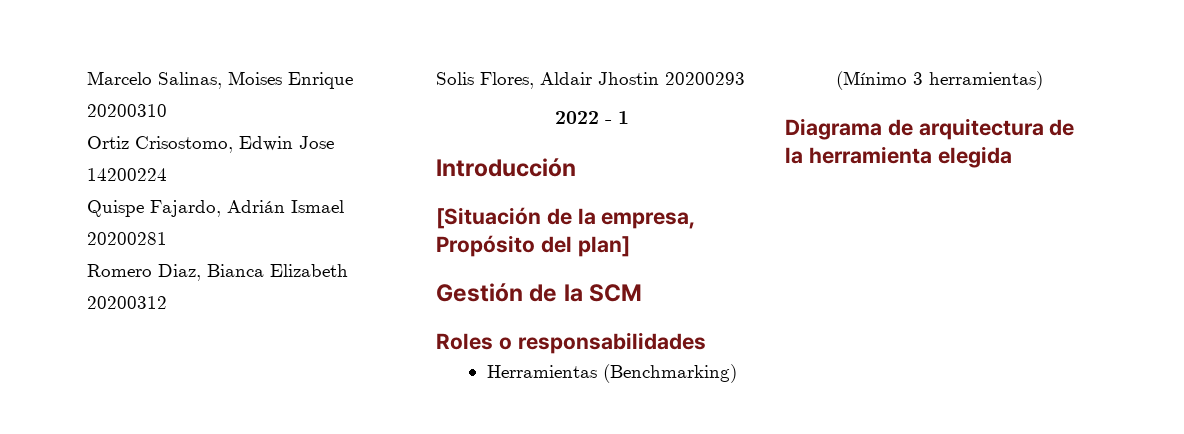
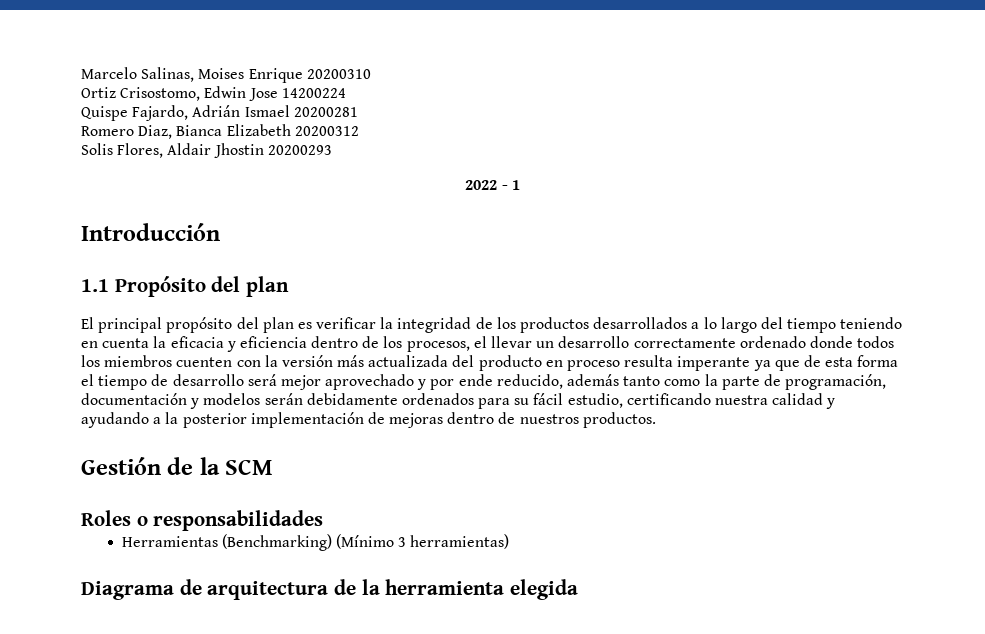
[436,207,696,229] [436,235,630,257] [Situación de la empresa, Propósito del plan] -> [81,276,290,297] [81,317,903,333] [81,336,895,352] [81,355,899,371] [81,374,887,390] [81,393,836,409] [81,412,656,428] 1.1 Propósito del plan // El principal propósito del plan es verificar la integridad de los productos desarrollados a lo largo del tiempo teniendo en cuenta la eficacia y eficiencia dentro de los procesos, el llevar un desarrollo correctamente ordenado donde todos los miembros cuenten con la versión más actualizada del producto en proceso resulta imperante ya que de esta forma el tiempo de desarrollo será mejor aprovechado y por ende reducido, además tanto como la parte de programación, documentación y modelos serán debidamente ordenados para su fácil estudio, certificando nuestra calidad y ayudando a la posterior implementación de mejoras dentro de nuestros productos.

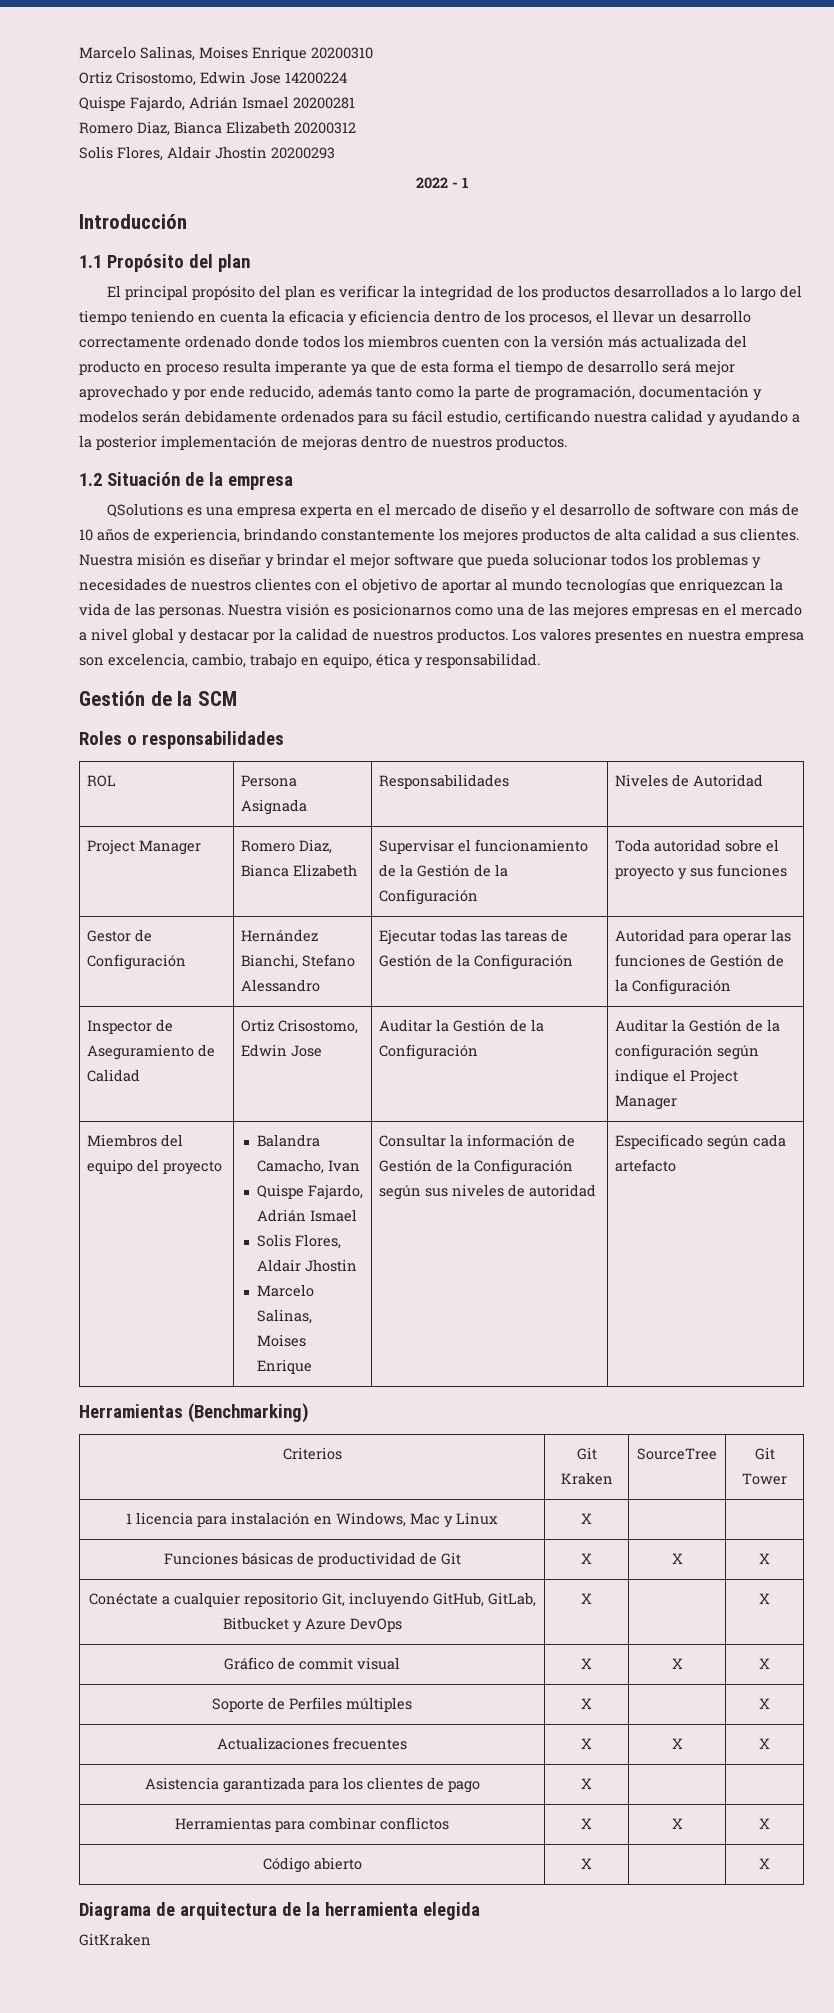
(656, 420) none -> [79,472,293,490] [107,503,800,519] [79,528,799,544] [79,553,761,569] [79,578,783,594] [79,603,802,619] [79,628,804,644] [79,653,540,669] // 1.2 Situación de la empresa // QSolutions es una empresa experta en el mercado de diseño y el desarrollo de software con más de 10 años de experiencia, brindando constantemente los mejores productos de alta calidad a sus clientes. Nuestra misión es diseñar y brindar el mejor software que pueda solucionar todos los problemas y necesidades de nuestros clientes con el objetivo de aportar al mundo tecnologías que enriquezcan la vida de las personas. Nuestra visión es posicionarnos como una de las mejores empresas en el mercado a nivel global y destacar por la calidad de nuestros productos. Los valores presentes en nuestra empresa son excelencia, cambio, trabajo en equipo, ética y responsabilidad.
[121,534,510,551] // Herramientas (Benchmarking) (Mínimo 3 herramientas) -> [86,775,116,787] [240,775,297,787] [240,799,307,815] [378,774,509,789] [614,774,763,787] [86,839,201,855] [240,839,332,854] [240,864,357,877] [378,839,588,854] [378,864,508,877] [378,889,478,905] [614,839,779,852] [614,864,787,880] [86,929,152,942] [86,954,186,970] [240,929,318,942] [240,954,355,969] [240,979,320,992] [378,929,568,945] [378,954,573,970] [614,929,791,944] [614,954,784,967] [614,979,731,995] [86,1019,173,1034] [86,1044,215,1060] [86,1069,140,1082] [240,1019,358,1034] [240,1044,322,1057] [378,1019,544,1032] [378,1044,478,1060] [614,1019,780,1032] [614,1044,759,1060] [614,1069,738,1085] [614,1095,677,1110] [86,1134,183,1147] [86,1159,222,1175] [256,1134,320,1147] [256,1159,360,1174] [256,1184,363,1200] [256,1209,357,1222] [256,1234,341,1249] [256,1259,357,1272] [256,1284,314,1297] [256,1309,312,1324] [256,1334,306,1347] [256,1359,312,1374] [378,1134,575,1147] [378,1159,573,1175] [378,1184,596,1200] [614,1134,786,1150] [614,1159,676,1172] [79,1403,309,1423] [282,1447,342,1460] [576,1447,597,1460] [560,1472,613,1485] [637,1448,717,1460] [754,1447,775,1460] [742,1473,787,1485] [126,1512,498,1528] [581,1513,592,1524] [163,1552,461,1567] [581,1553,592,1564] [671,1553,683,1564] [759,1553,770,1564] [88,1592,536,1608] [222,1617,402,1633] [581,1593,592,1604] [759,1593,770,1604] [224,1657,400,1670] [581,1658,592,1669] [671,1658,683,1669] [759,1658,770,1669] [212,1697,412,1712] [581,1698,592,1709] [759,1698,770,1709] [217,1737,407,1750] [581,1738,592,1749] [671,1738,683,1749] [759,1738,770,1749] [144,1777,480,1793] [581,1778,592,1789] [175,1817,449,1832] [581,1818,592,1829] [671,1818,683,1829] [759,1818,770,1829] [262,1857,362,1873] [581,1858,592,1869] [759,1858,770,1869] // ROL | Persona Asignada | Responsabilidades | Niveles de Autoridad // Project Manager | Romero Diaz, Bianca Elizabeth | Supervisar el funcionamiento de la Gestión de la Configuración | Toda autoridad sobre el proyecto y sus funciones // Gestor de Configuración | Hernández Bianchi, Stefano Alessandro | Ejecutar todas las tareas de Gestión de la Configuración | Autoridad para operar las funciones de Gestión de la Configuración // Inspector de Aseguramiento de Calidad | Ortiz Crisostomo, Edwin Jose | Auditar la Gestión de la Configuración | Auditar la Gestión de la configuración según indique el Project Manager // Miembros del equipo del proyecto | Balandra Camacho, Ivan // Quispe Fajardo, Adrián Ismael // Solis Flores, Aldair Jhostin // Marcelo Salinas, Moises Enrique | Consultar la información de Gestión de la Configuración según sus niveles de autoridad | Especificado según cada artefacto // Herramientas (Benchmarking) // Criterios | Git Kraken | SourceTree | Git Tower // 1 licencia para instalación en Windows, Mac y Linux | X | | // Funciones básicas de productividad de Git | X | X | X // Conéctate a cualquier repositorio Git, incluyendo GitHub, GitLab, Bitbucket y Azure DevOps | X | | X // Gráfico de commit visual | X | X | X // Soporte de Perfiles múltiples | X | | X // Actualizaciones frecuentes | X | X | X // Asistencia garantizada para los clientes de pago | X | | // Herramientas para combinar conflictos | X | X | X // Código abierto | X | | X
(579, 589) none -> [79,1933,151,1946] // GitKraken

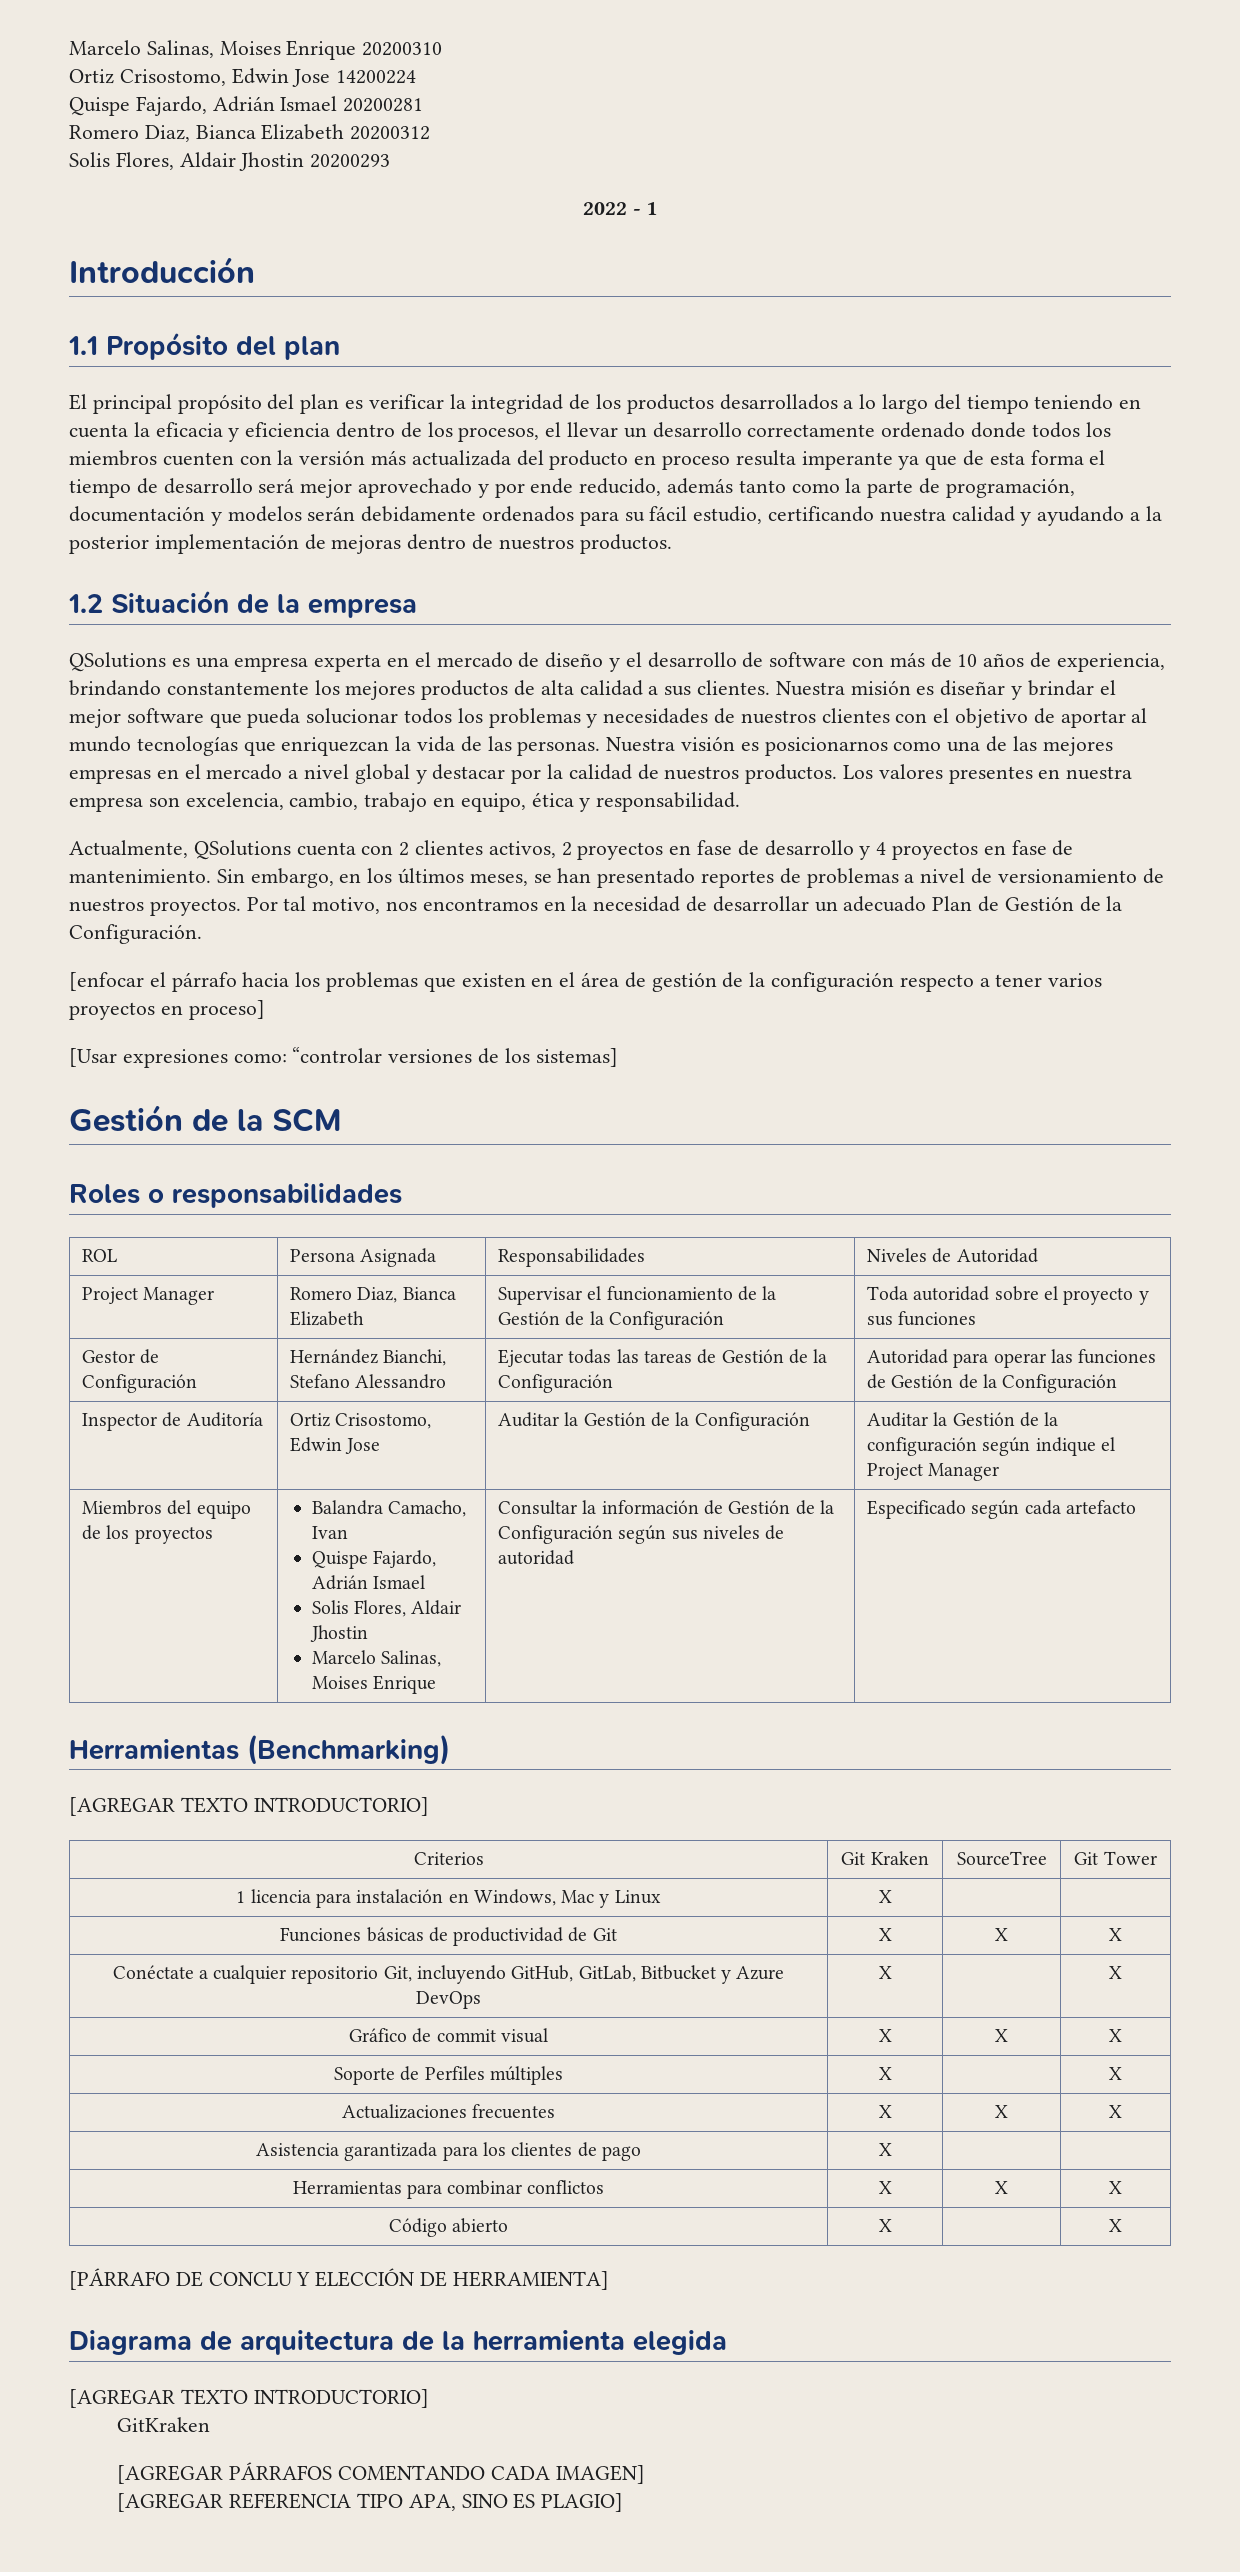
(540, 660) none -> [69,840,1074,860] [69,868,1164,888] [69,896,1123,916] [69,924,202,944] [69,972,1103,992] [69,1000,265,1020] [69,1047,618,1068] // Actualmente, QSolutions cuenta con 2 clientes activos, 2 proyectos en fase de desarrollo y 4 proyectos en fase de mantenimiento. Sin embargo, en los últimos meses, se han presentado reportes de problemas a nivel de versionamiento de nuestros proyectos. Por tal motivo, nos encontramos en la necesidad de desarrollar un adecuado Plan de Gestión de la Configuración. // [enfocar el párrafo hacia los problemas que existen en el área de gestión de la configuración respecto a tener varios proyectos en proceso] // [Usar expresiones como: “controlar versiones de los sistemas]
[86,1044,215,1060] [86,1069,140,1082] Aseguramiento de Calidad -> [186,1412,263,1427] Auditoría
[136,1159,222,1175] del proyecto -> [82,1525,213,1544] de los proyectos
(309, 1413) none -> [69,1797,429,1816] // [AGREGAR TEXTO INTRODUCTORIO]
(770, 1863) none -> [69,2268,609,2290] // [PÁRRAFO DE CONCLU Y ELECCIÓN DE HERRAMIENTA]
[79,1933,151,1946] GitKraken -> [69,2389,429,2408] [117,2417,211,2432] [117,2462,645,2484] [117,2493,624,2512] [AGREGAR TEXTO INTRODUCTORIO] // GitKraken // [AGREGAR PÁRRAFOS COMENTANDO CADA IMAGEN] // [AGREGAR REFERENCIA TIPO APA, SINO ES PLAGIO]

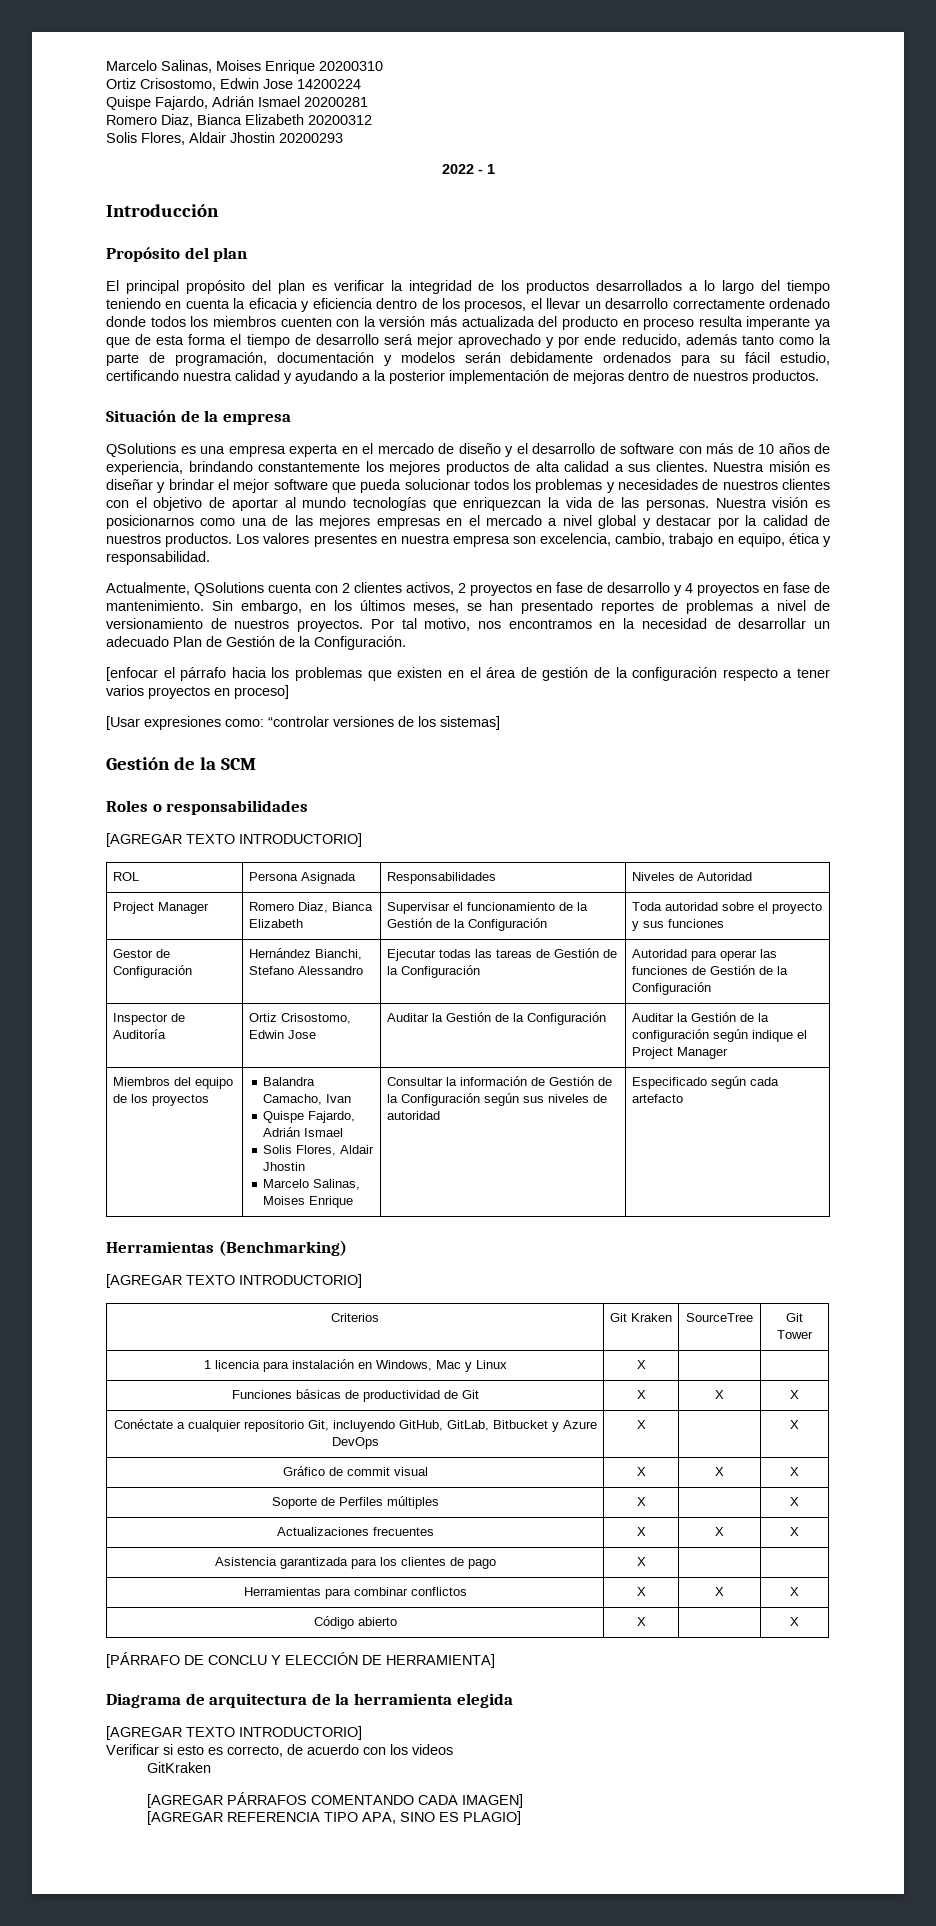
[68,336,98,355] 1.1 -> (219, 210) none
[68,594,103,613] 1.2 -> (819, 377) none
(402, 1195) none -> [106,833,362,847] // [AGREGAR TEXTO INTRODUCTORIO]
(429, 2398) none -> [106,1744,453,1757] // Verificar si esto es correcto, de acuerdo con los videos

